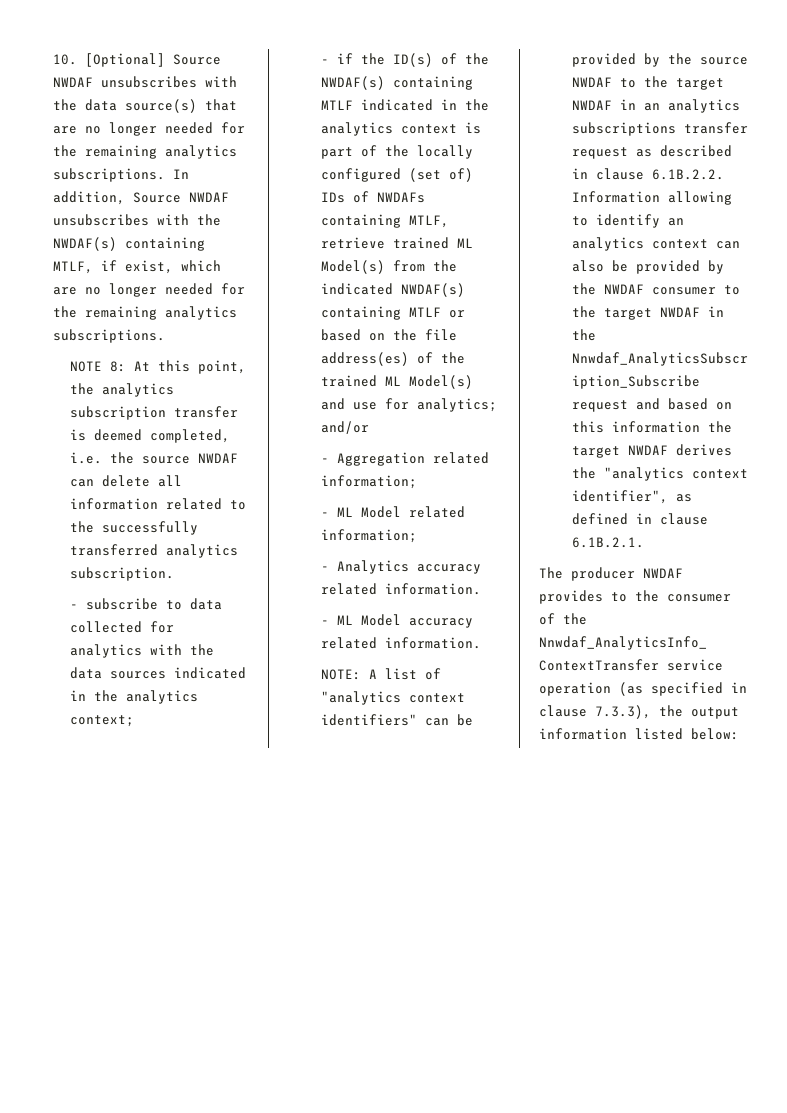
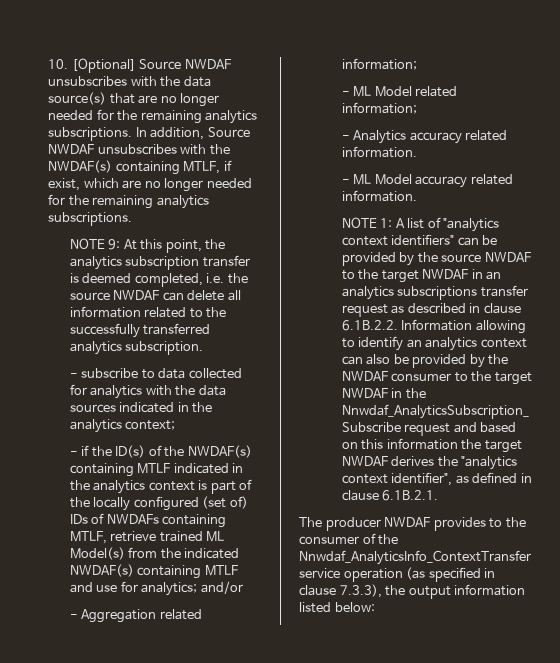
[109,361,126,372] 8: -> [108,239,121,250] 9:
[448,310,465,318] [320,329,457,341] [320,352,465,366] [320,375,473,389] or based on the file address(es) of the trained ML Model(s) -> (238, 570) none
[320,669,361,680] NOTE: -> [341,217,393,228] NOTE 1:

